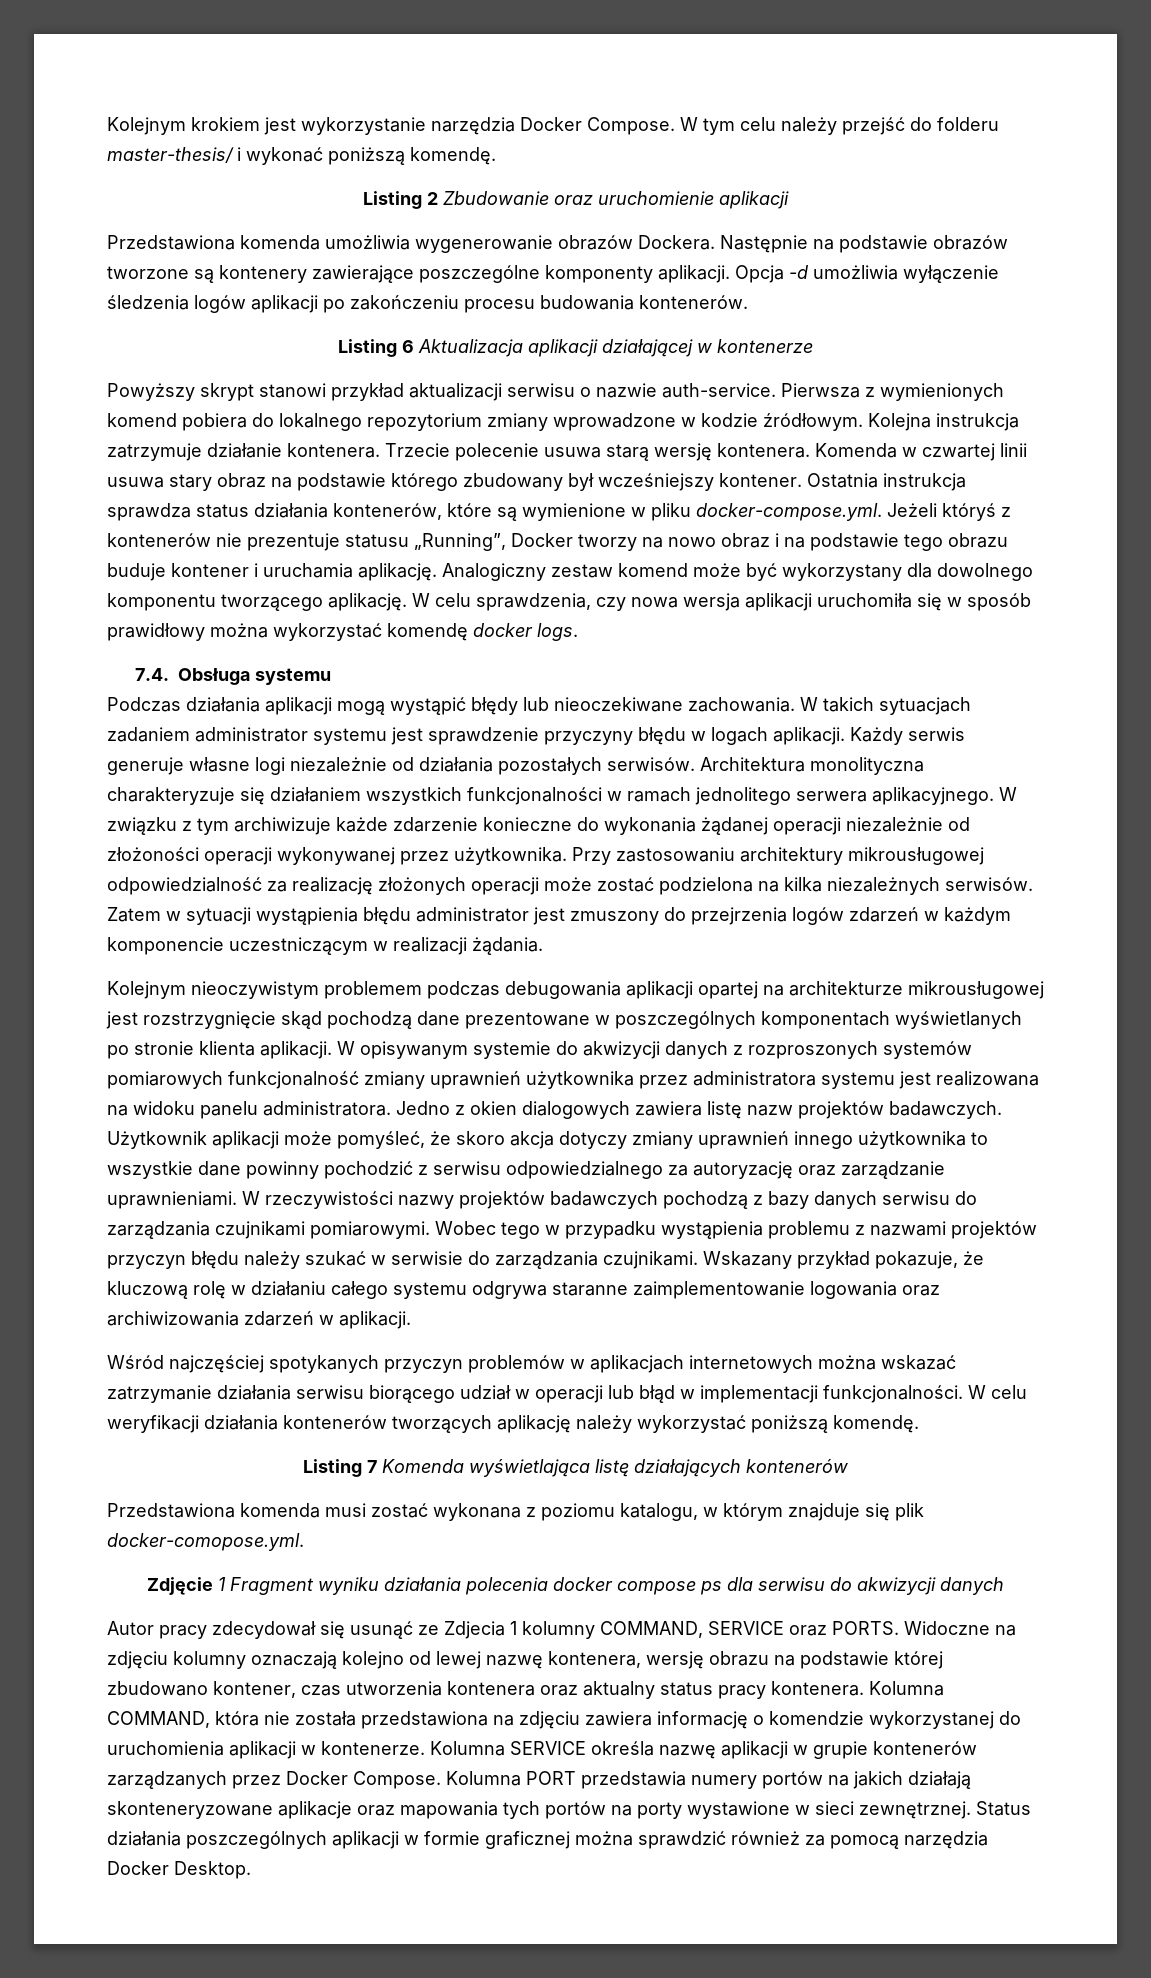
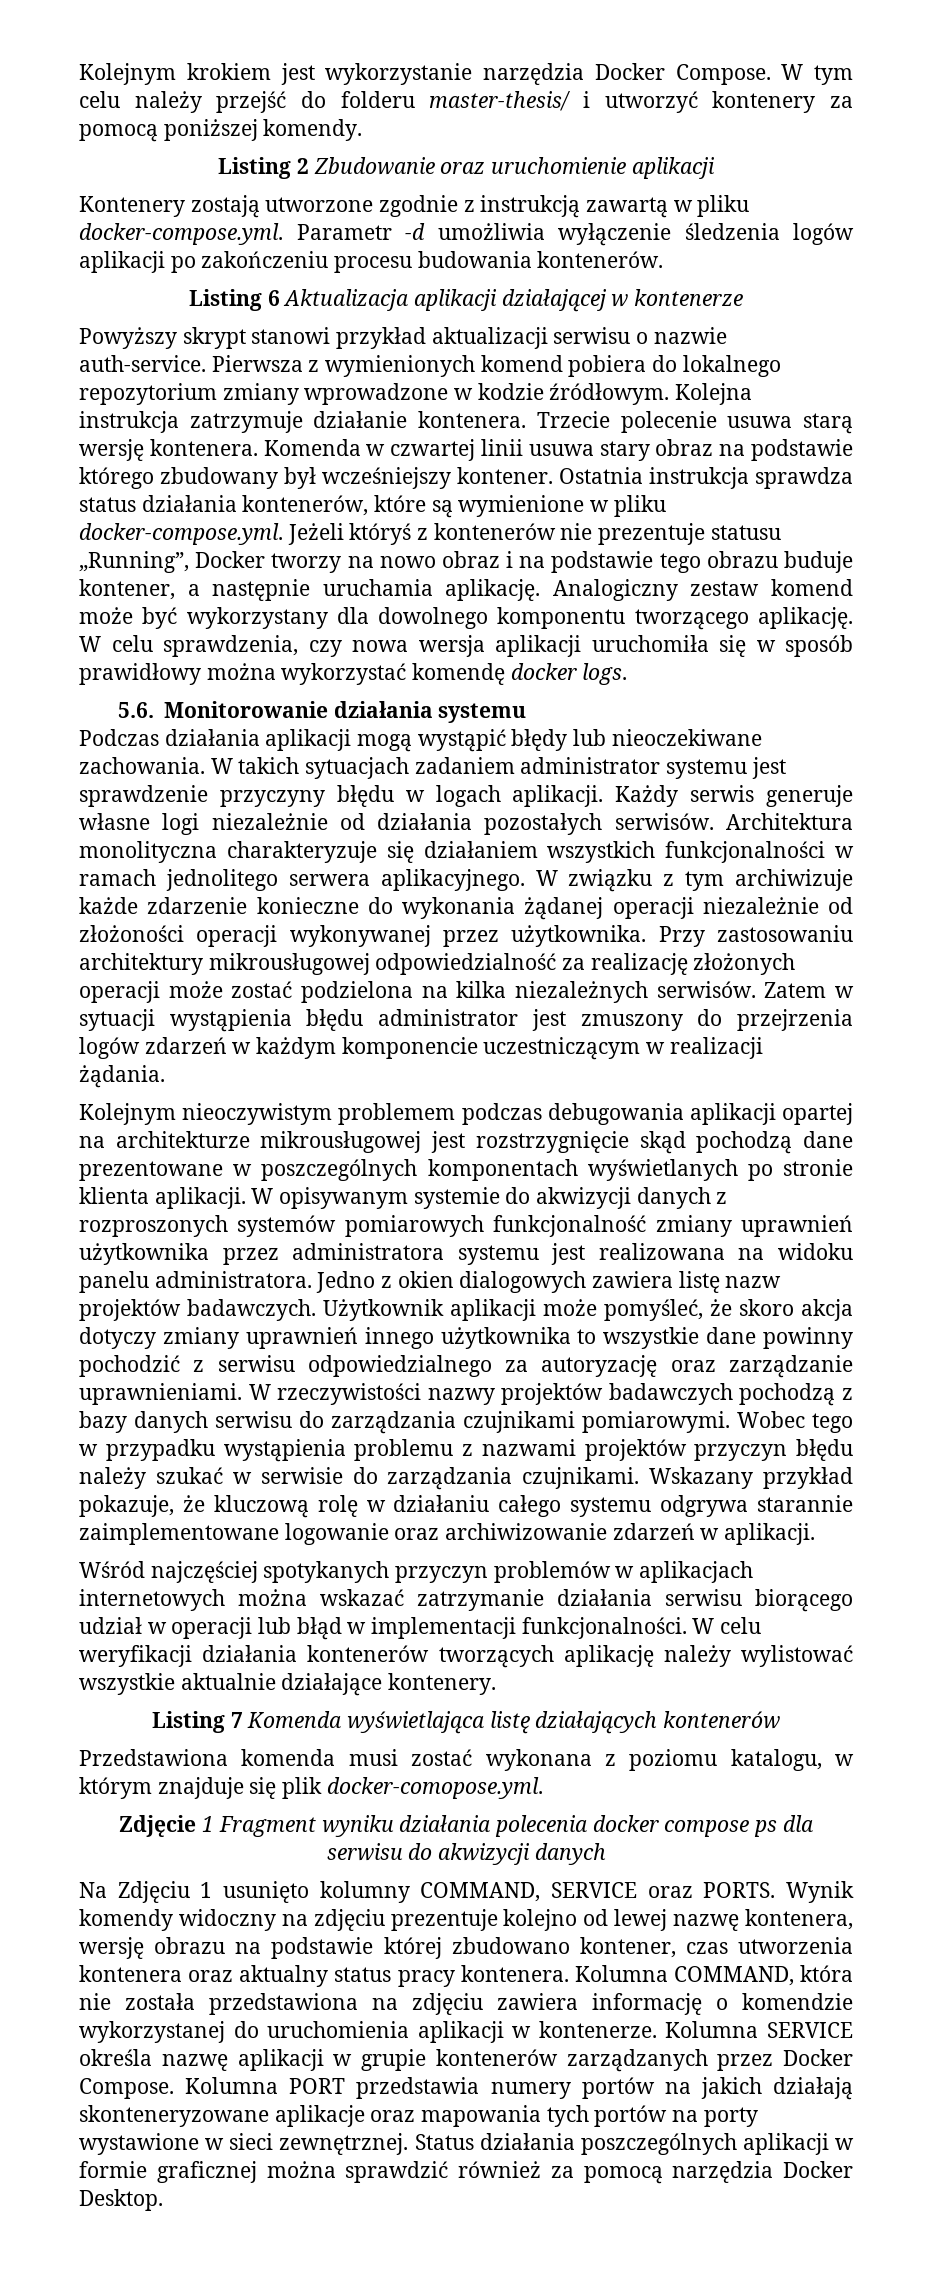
[246,147,496,165] wykonać poniższą komendę. -> [604,91,853,113] [79,119,363,142] utworzyć kontenery za pomocą poniższej komendy.
[107,235,1008,253] [107,265,784,283] Przedstawiona komenda umożliwia wygenerowanie obrazów Dockera. Następnie na podstawie obrazów tworzone są kontenery zawierające poszczególne komponenty aplikacji. Opcja -> [79,195,750,218] [79,223,392,245] Kontenery zostają utworzone zgodnie z instrukcją zawartą w pliku docker-compose.yml. Parametr
[171,563,258,577] kontener i -> [79,579,311,601] kontener, a następnie
[134,668,250,685] 7.4. Obsługa -> [117,701,433,718] 5.6. Monitorowanie działania
[552,1281,940,1299] [107,1311,239,1326] staranne zaimplementowanie logowania oraz archiwizowania -> [757,1495,854,1512] [79,1523,608,1545] starannie zaimplementowane logowanie oraz archiwizowanie
[637,1415,919,1433] wykorzystać poniższą komendę. -> [741,1645,853,1667] [79,1673,497,1696] wylistować wszystkie aktualnie działające kontenery.
[107,1621,517,1639] Autor pracy zdecydował się usunąć ze Zdjecia 1 -> [79,1881,309,1903] Na Zdjęciu 1 usunięto
[904,1621,1016,1636] [107,1651,337,1669] Widoczne na zdjęciu kolumny oznaczają -> [785,1881,854,1903] [79,1909,498,1931] Wynik komendy widoczny na zdjęciu prezentuje

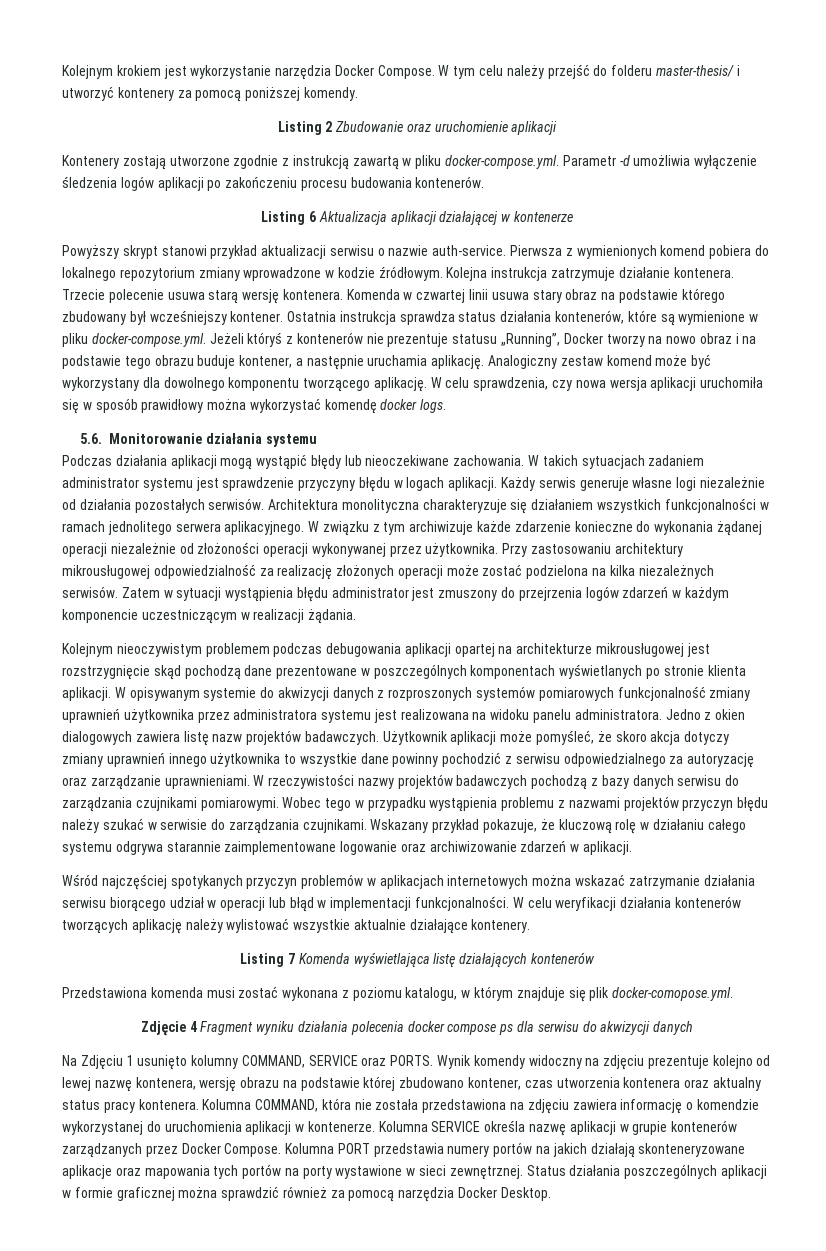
[202,1816,215,1832] 1 -> [189,1021,197,1032] 4

